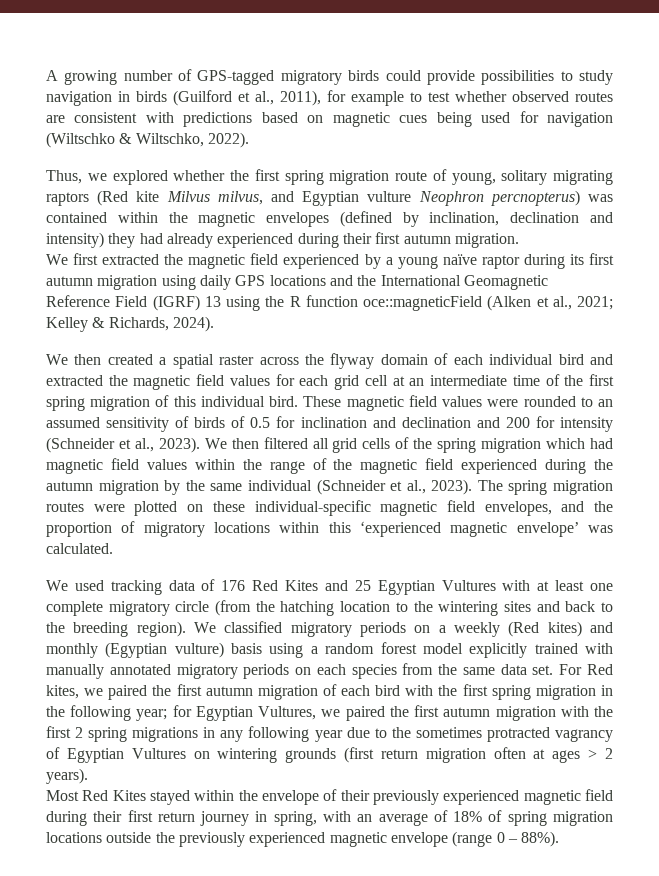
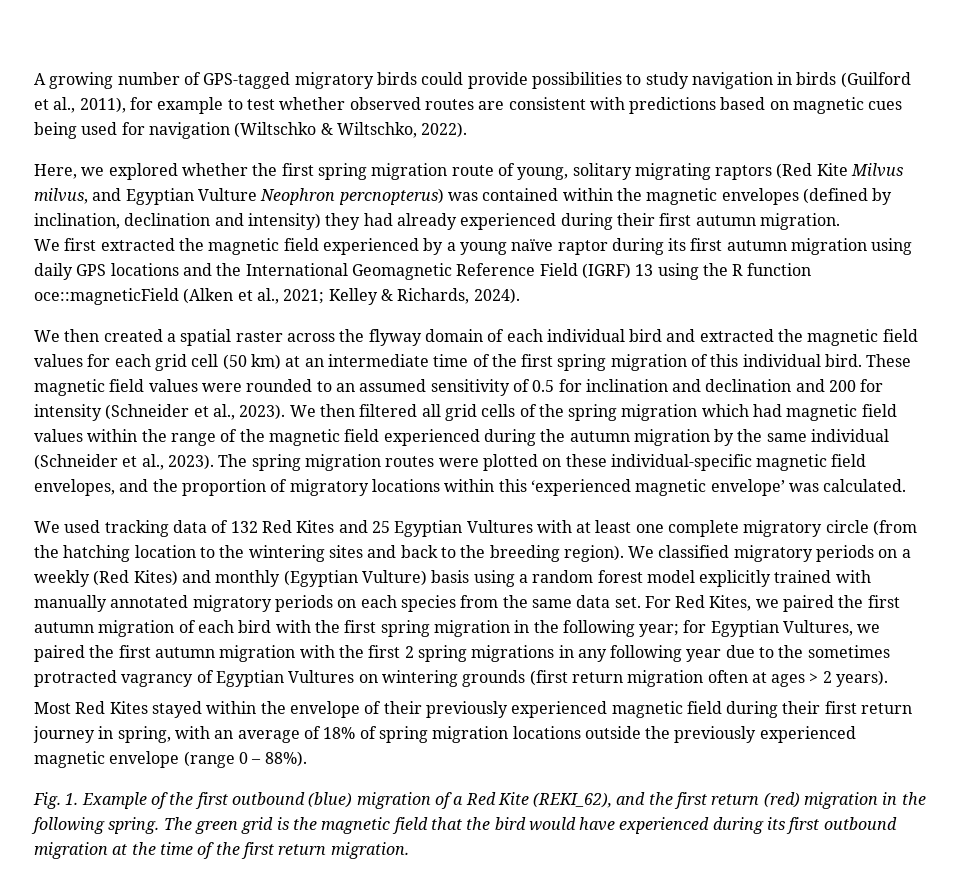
[46,170,82,184] Thus, -> [34,164,77,179] Here,
[136,191,160,202] kite -> [816,163,848,176] Kite
[367,191,412,202] vulture -> [197,188,257,201] Vulture
(388, 380) none -> [222,354,281,370] (50 km)
[194,416,246,428] birds of -> (530, 385) none
[221,580,246,591] 176 -> [230,521,258,533] 132
[547,621,582,637] kites) -> [133,570,178,586] Kites)
[174,642,224,658] vulture) -> [361,570,427,586] Vulture)
[46,685,79,699] kites, -> [709,595,752,611] Kites,
(560, 839) none -> [33,792,926,809] [31,817,897,834] [34,842,409,859] // Fig. 1. Example of the first outbound (blue) migration of a Red Kite (REKI_62), and the first return (red) migration in the following spring. The green grid is the magnetic field that the bird would have experienced during its first outbound migration at the time of the first return migration.

